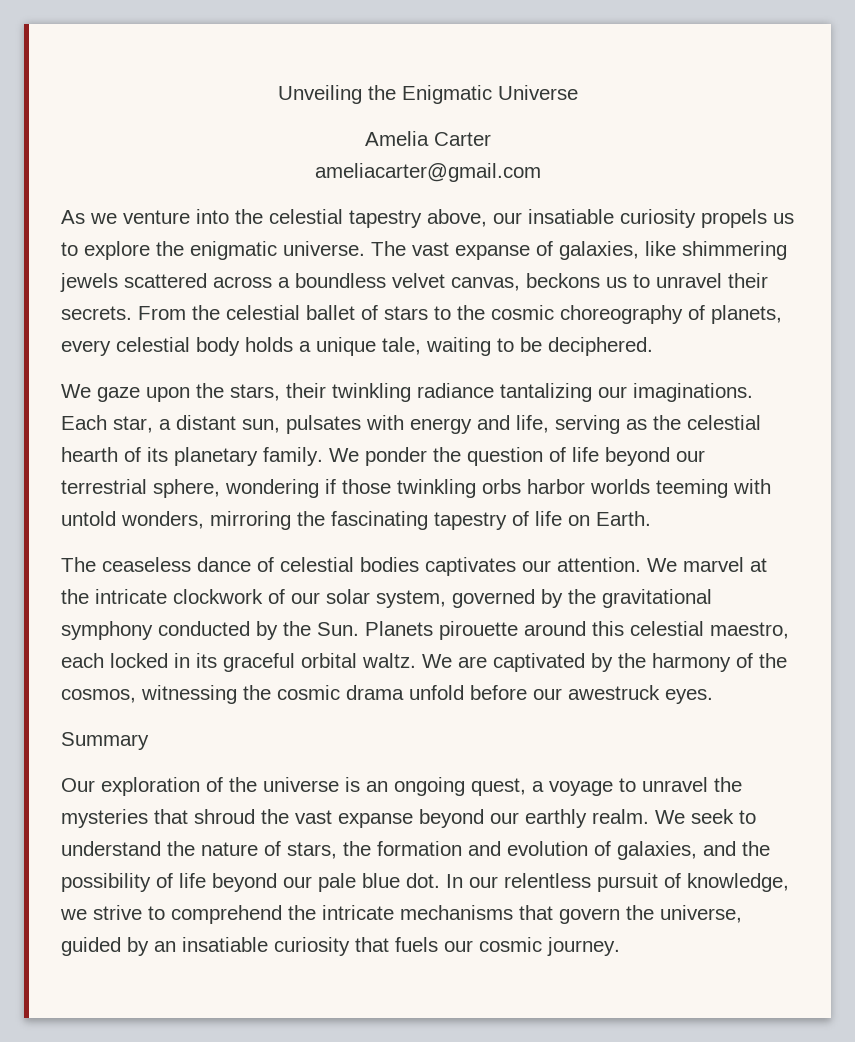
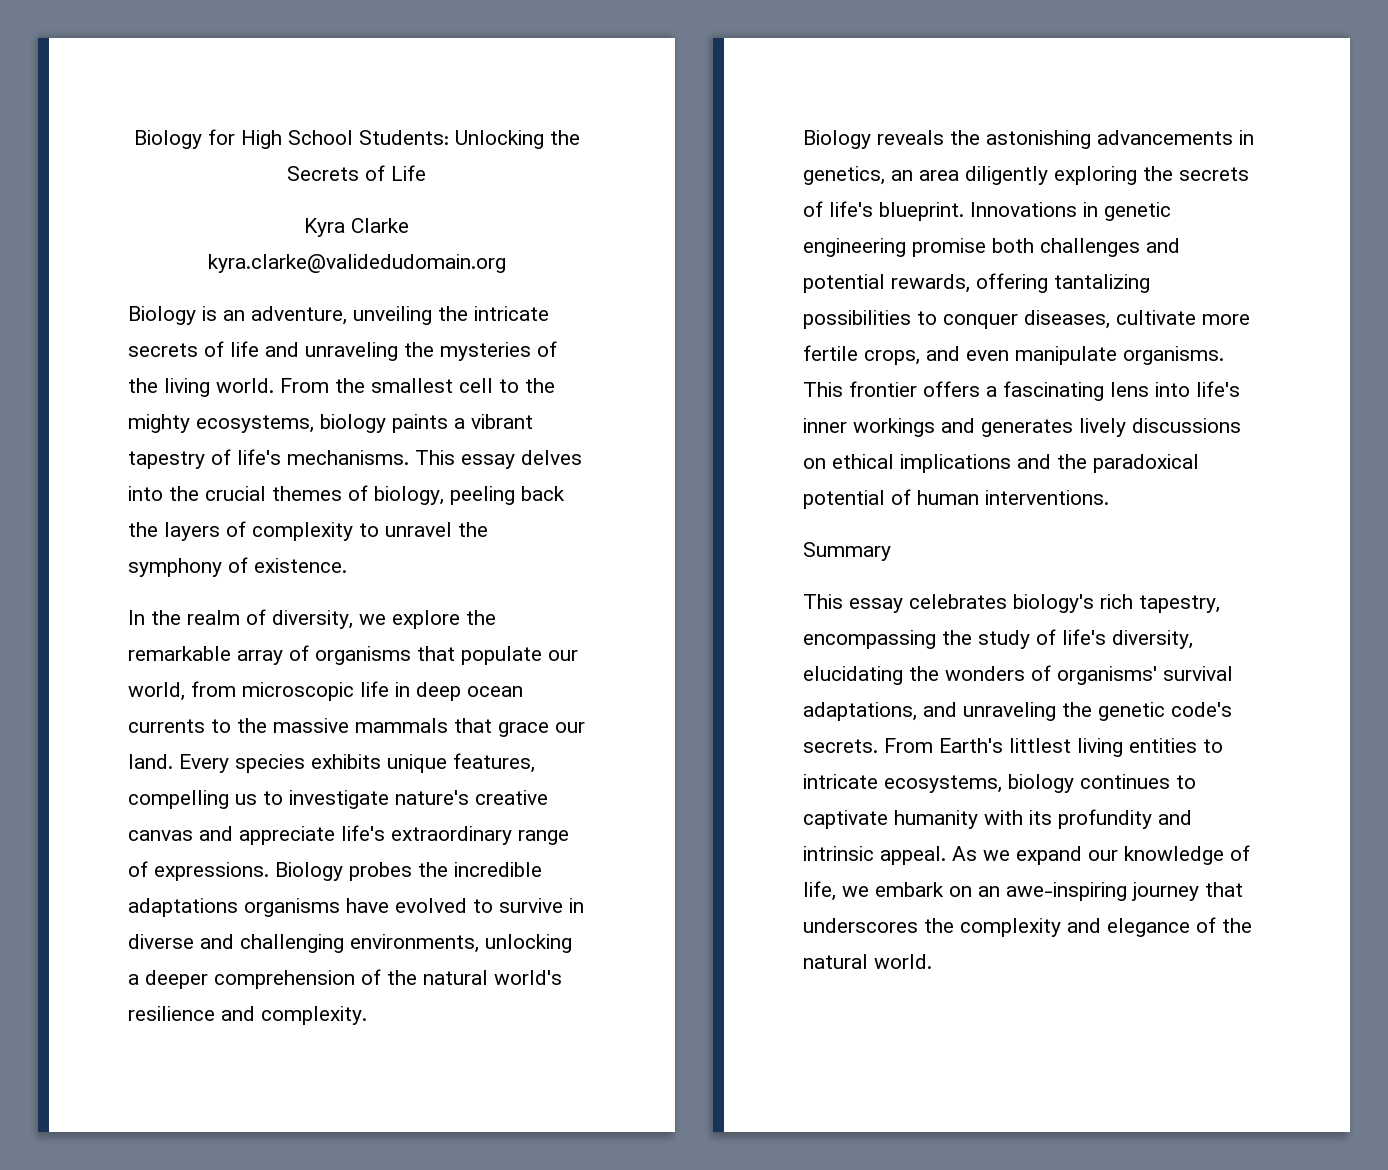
[277,85,578,104] [364,131,491,146] [314,163,541,182] [61,209,794,228] [61,241,787,260] [60,273,768,292] [61,305,782,324] [61,337,653,356] [61,383,753,402] [61,415,761,434] [61,447,705,466] [61,479,771,498] [61,511,651,530] [61,557,767,576] [61,589,712,608] [61,621,789,640] [61,653,787,672] [61,685,713,704] [61,732,149,750] [61,777,742,796] [61,809,756,828] [61,841,770,860] [61,873,789,892] [60,905,742,924] [61,937,620,956] Unveiling the Enigmatic Universe // Amelia Carter // ameliacarter@gmail.com // As we venture into the celestial tapestry above, our insatiable curiosity propels us to explore the enigmatic universe. The vast expanse of galaxies, like shimmering jewels scattered across a boundless velvet canvas, beckons us to unravel their secrets. From the celestial ballet of stars to the cosmic choreography of planets, every celestial body holds a unique tale, waiting to be deciphered. // We gaze upon the stars, their twinkling radiance tantalizing our imaginations. Each star, a distant sun, pulsates with energy and life, serving as the celestial hearth of its planetary family. We ponder the question of life beyond our terrestrial sphere, wondering if those twinkling orbs harbor worlds teeming with untold wonders, mirroring the fascinating tapestry of life on Earth. // The ceaseless dance of celestial bodies captivates our attention. We marvel at the intricate clockwork of our solar system, governed by the gravitational symphony conducted by the Sun. Planets pirouette around this celestial maestro, each locked in its graceful orbital waltz. We are captivated by the harmony of the cosmos, witnessing the cosmic drama unfold before our awestruck eyes. // Summary // Our exploration of the universe is an ongoing quest, a voyage to unravel the mysteries that shroud the vast expanse beyond our earthly realm. We seek to understand the nature of stars, the formation and evolution of galaxies, and the possibility of life beyond our pale blue dot. In our relentless pursuit of knowledge, we strive to comprehend the intricate mechanisms that govern the universe, guided by an insatiable curiosity that fuels our cosmic journey. -> [133,129,580,149] [287,165,426,181] [304,218,409,237] [207,254,506,273] [128,306,549,325] [128,341,557,361] [128,378,555,397] [128,414,533,433] [128,449,582,469] [128,485,565,505] [128,521,488,541] [128,557,347,577] [128,609,496,629] [128,645,578,665] [128,681,523,701] [128,718,585,737] [128,753,535,773] [128,790,548,809] [128,825,569,845] [128,861,542,881] [128,898,584,917] [128,934,572,953] [128,969,562,989] [128,1006,367,1025] [803,130,1254,149] [803,166,1249,185] [803,201,1171,221] [803,238,1180,257] [803,273,1150,293] [803,310,1250,329] [803,345,1224,365] [803,381,1240,401] [803,418,1241,437] [803,454,1199,473] [803,489,1109,509] [803,542,891,561] [803,594,1220,613] [803,629,1193,649] [803,665,1233,685] [803,702,1232,721] [803,738,1223,757] [803,774,1196,793] [803,809,1192,829] [803,845,1250,865] [803,881,1243,901] [803,917,1252,937] [803,954,932,969] Biology for High School Students: Unlocking the Secrets of Life // Kyra Clarke // kyra.clarke@validedudomain.org // Biology is an adventure, unveiling the intricate secrets of life and unraveling the mysteries of the living world. From the smallest cell to the mighty ecosystems, biology paints a vibrant tapestry of life's mechanisms. This essay delves into the crucial themes of biology, peeling back the layers of complexity to unravel the symphony of existence. // In the realm of diversity, we explore the remarkable array of organisms that populate our world, from microscopic life in deep ocean currents to the massive mammals that grace our land. Every species exhibits unique features, compelling us to investigate nature's creative canvas and appreciate life's extraordinary range of expressions. Biology probes the incredible adaptations organisms have evolved to survive in diverse and challenging environments, unlocking a deeper comprehension of the natural world's resilience and complexity. // Biology reveals the astonishing advancements in genetics, an area diligently exploring the secrets of life's blueprint. Innovations in genetic engineering promise both challenges and potential rewards, offering tantalizing possibilities to conquer diseases, cultivate more fertile crops, and even manipulate organisms. This frontier offers a fascinating lens into life's inner workings and generates lively discussions on ethical implications and the paradoxical potential of human interventions. // Summary // This essay celebrates biology's rich tapestry, encompassing the study of life's diversity, elucidating the wonders of organisms' survival adaptations, and unraveling the genetic code's secrets. From Earth's littlest living entities to intricate ecosystems, biology continues to captivate humanity with its profundity and intrinsic appeal. As we expand our knowledge of life, we embark on an awe-inspiring journey that underscores the complexity and elegance of the natural world.

